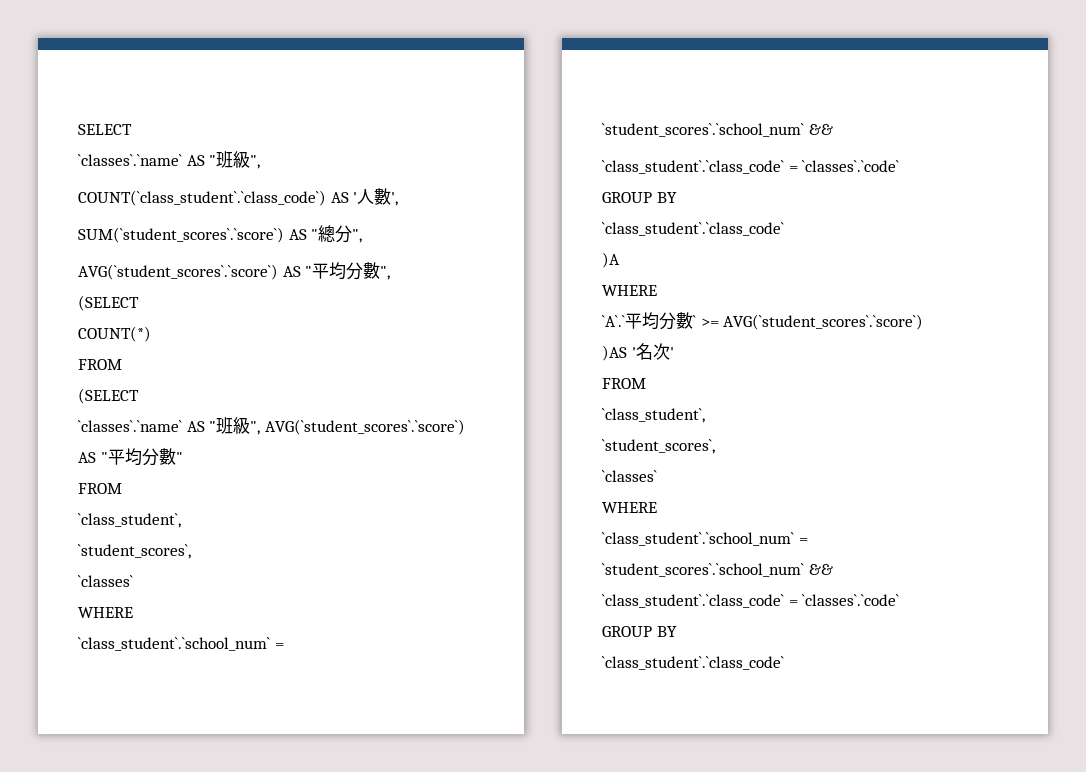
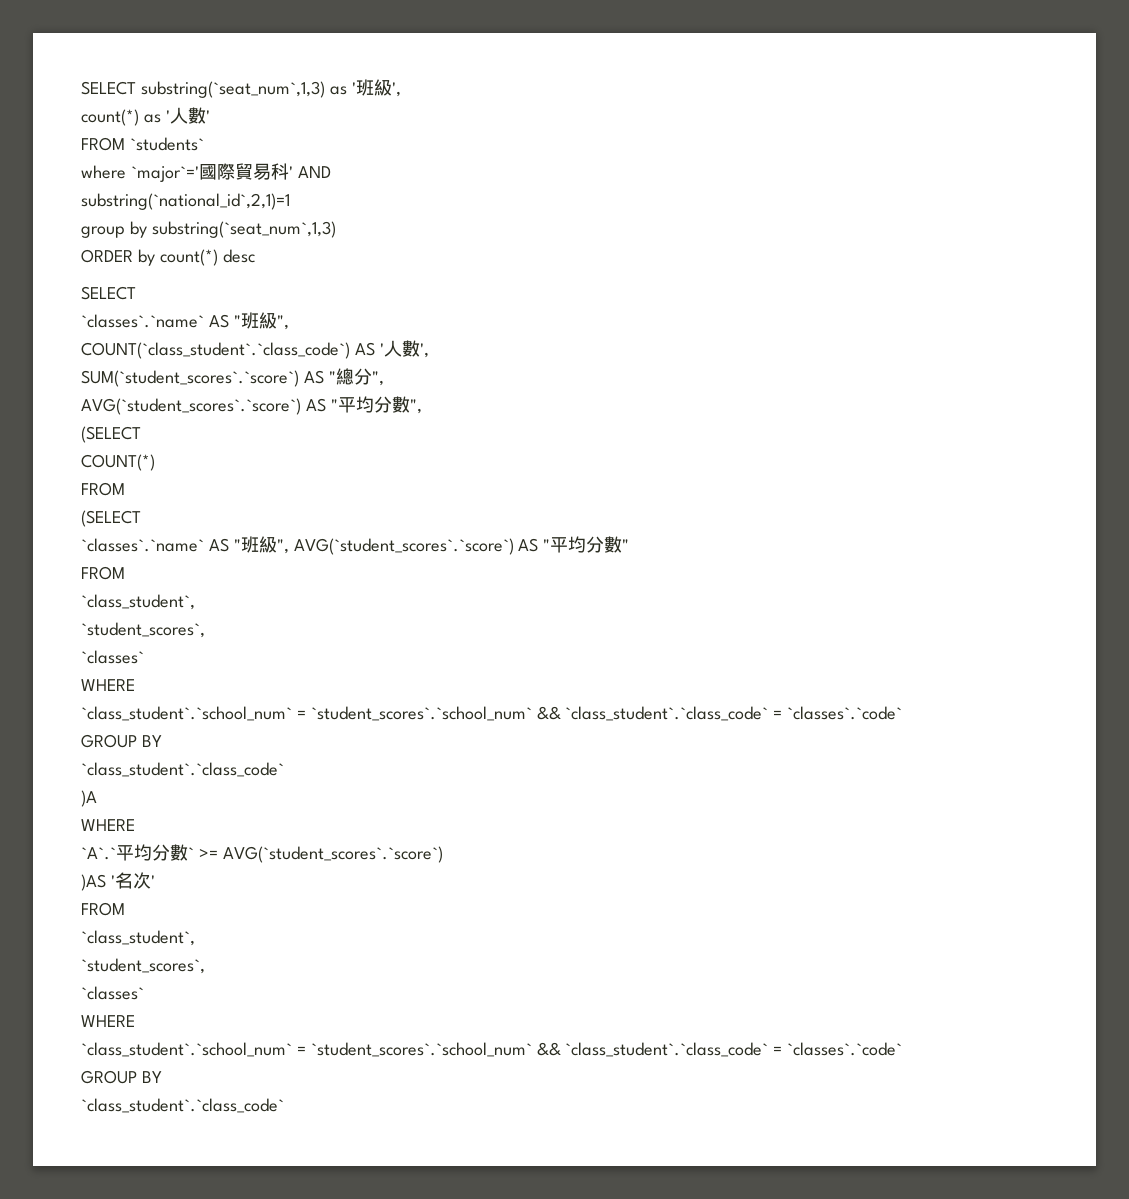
[78,124,132,135] SELECT -> [81,79,401,98] [81,107,210,126] [81,137,204,151] [81,163,331,182] [81,193,290,210] [81,221,336,238] [81,249,255,266] [81,286,136,300] SELECT substring(`seat_num`,1,3) as '班級', // count(*) as '人數' // FROM `students` // where `major`='國際貿易科' AND // substring(`national_id`,2,1)=1 // group by substring(`seat_num`,1,3) // ORDER by count(*) desc // SELECT
(833, 129) // -> (561, 713) none

